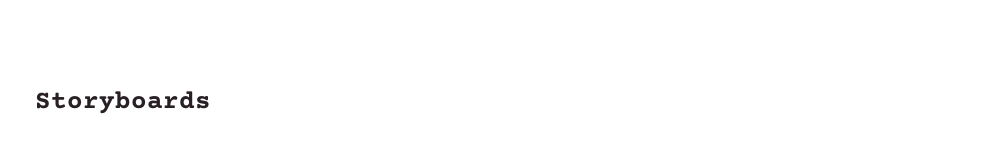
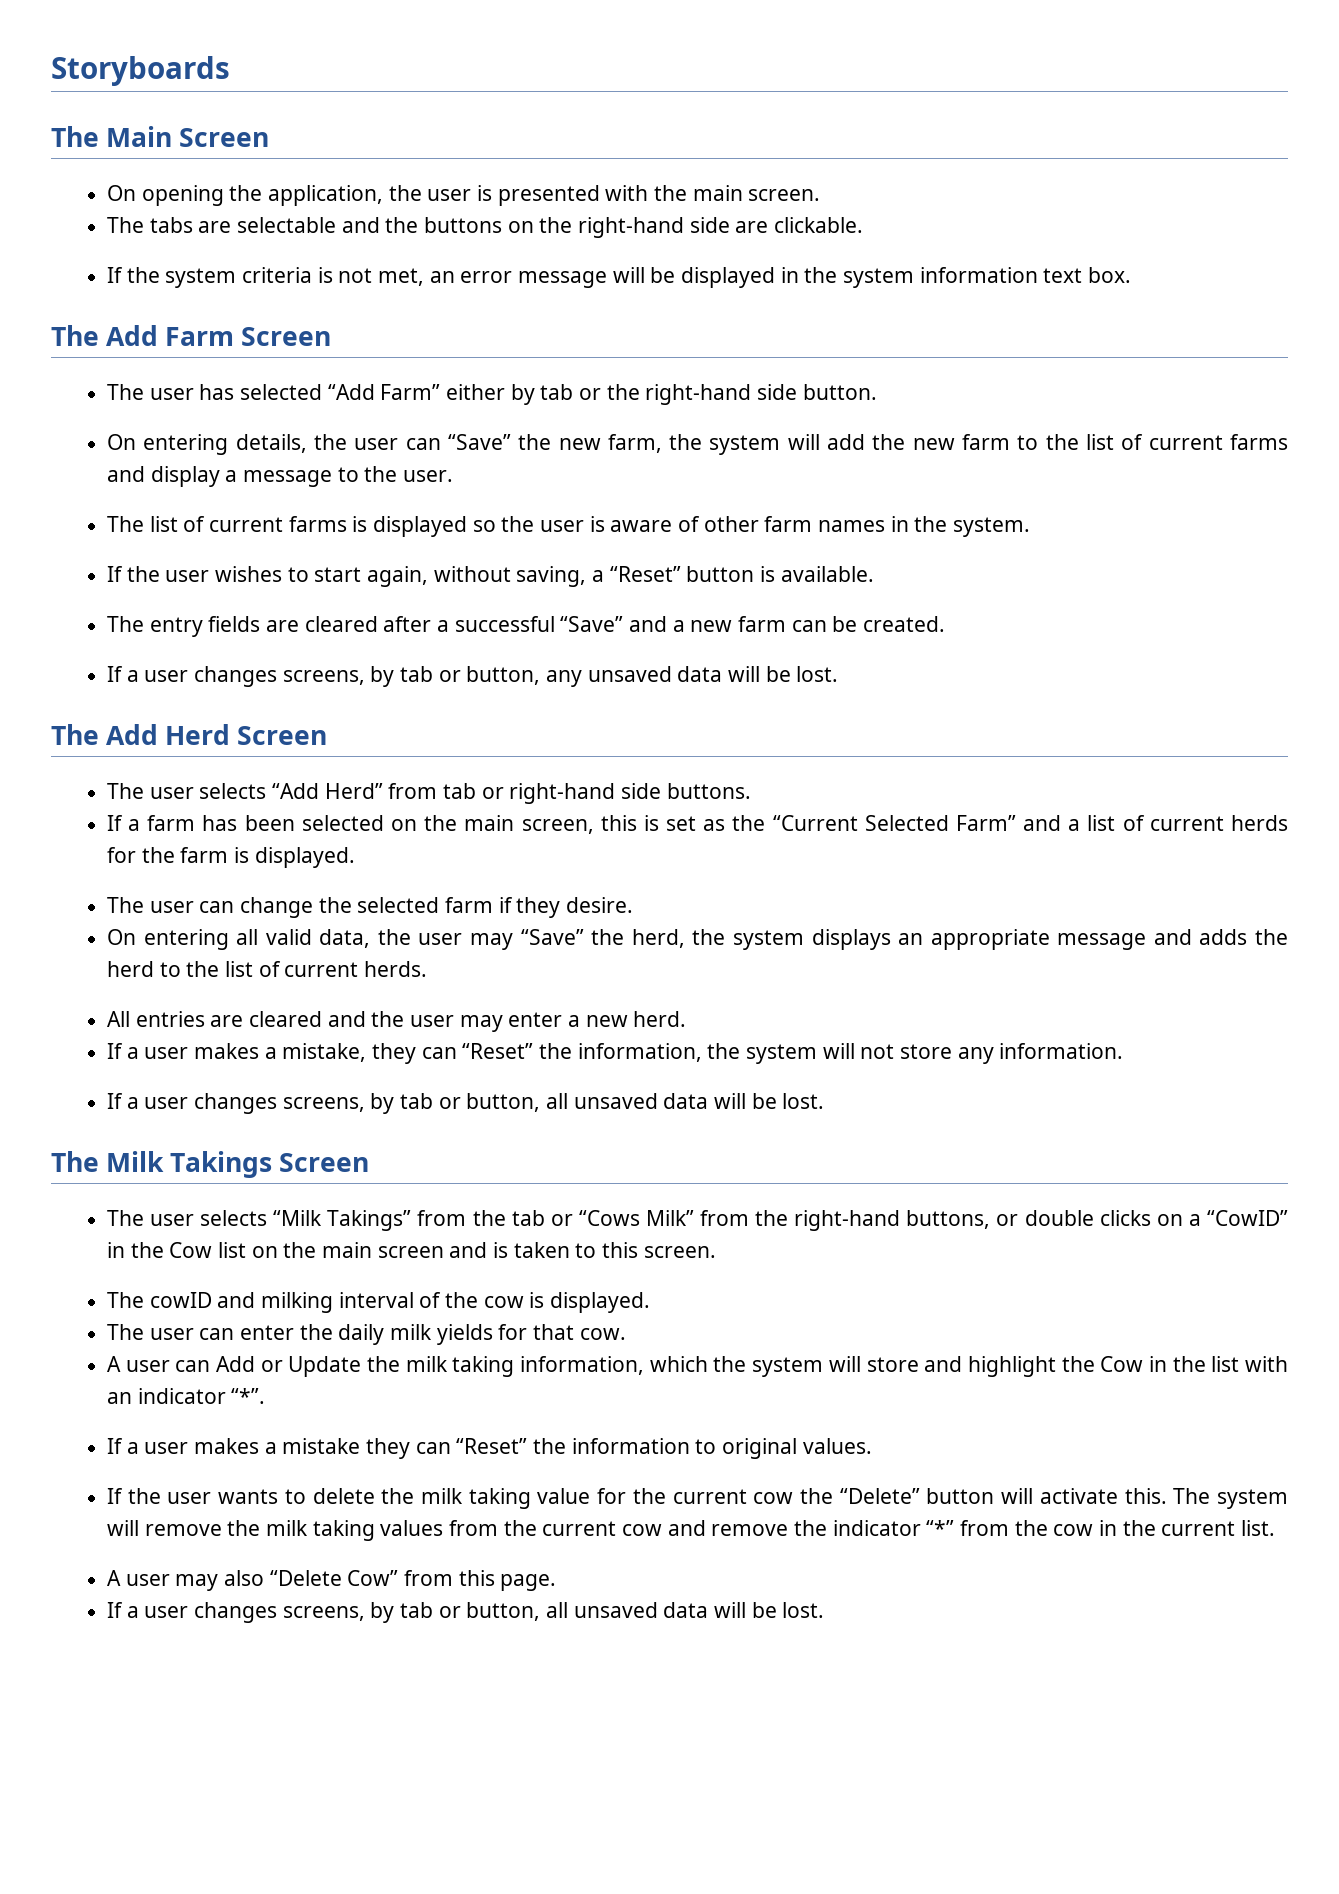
(211, 102) none -> [51,126,270,147] [106,185,821,206] [106,217,863,238] [106,267,1131,288] [51,325,332,346] [106,384,877,405] [106,434,1288,455] [106,466,453,487] [106,516,1030,537] [106,566,874,587] [106,616,945,637] [106,666,839,687] [51,724,328,745] [106,783,751,804] [106,815,1288,834] [106,847,355,868] [106,897,633,918] [106,929,1289,950] [106,961,427,977] [106,1011,687,1032] [106,1043,1124,1064] [106,1093,825,1114] [51,1151,370,1178] [106,1210,1288,1231] [106,1242,716,1258] [106,1292,650,1313] [106,1324,626,1345] [106,1356,1289,1377] [106,1388,266,1404] [106,1438,872,1459] [106,1488,1289,1509] [106,1520,1276,1541] [106,1570,557,1591] [106,1602,825,1623] // The Main Screen // On opening the application, the user is presented with the main screen. // The tabs are selectable and the buttons on the right-hand side are clickable. // If the system criteria is not met, an error message will be displayed in the system information text box. // The Add Farm Screen // The user has selected “Add Farm” either by tab or the right-hand side button. // On entering details, the user can “Save” the new farm, the system will add the new farm to the list of current farms and display a message to the user. // The list of current farms is displayed so the user is aware of other farm names in the system. // If the user wishes to start again, without saving, a “Reset” button is available. // The entry fields are cleared after a successful “Save” and a new farm can be created. // If a user changes screens, by tab or button, any unsaved data will be lost. // The Add Herd Screen // The user selects “Add Herd” from tab or right-hand side buttons. // If a farm has been selected on the main screen, this is set as the “Current Selected Farm” and a list of current herds for the farm is displayed. // The user can change the selected farm if they desire. // On entering all valid data, the user may “Save” the herd, the system displays an appropriate message and adds the herd to the list of current herds. // All entries are cleared and the user may enter a new herd. // If a user makes a mistake, they can “Reset” the information, the system will not store any information. // If a user changes screens, by tab or button, all unsaved data will be lost. // The Milk Takings Screen // The user selects “Milk Takings” from the tab or “Cows Milk” from the right-hand buttons, or double clicks on a “CowID” in the Cow list on the main screen and is taken to this screen. // The cowID and milking interval of the cow is displayed. // The user can enter the daily milk yields for that cow. // A user can Add or Update the milk taking information, which the system will store and highlight the Cow in the list with an indicator “*”. // If a user makes a mistake they can “Reset” the information to original values. // If the user wants to delete the milk taking value for the current cow the “Delete” button will activate this. The system will remove the milk taking values from the current cow and remove the indicator “*” from the cow in the current list. // A user may also “Delete Cow” from this page. // If a user changes screens, by tab or button, all unsaved data will be lost.

